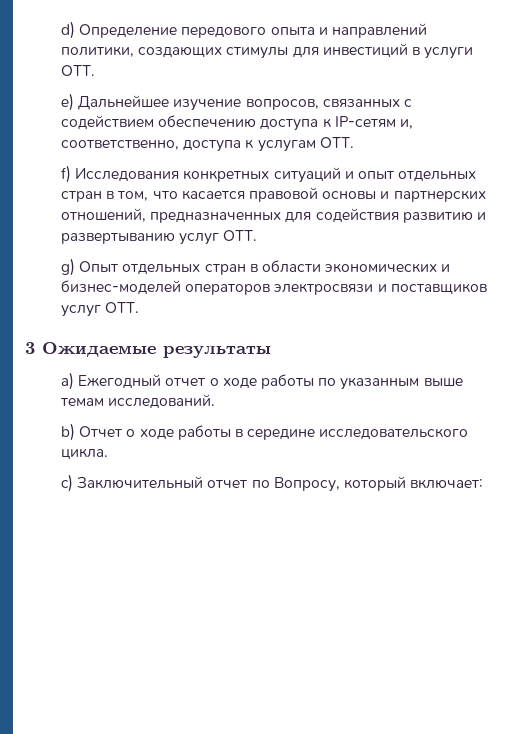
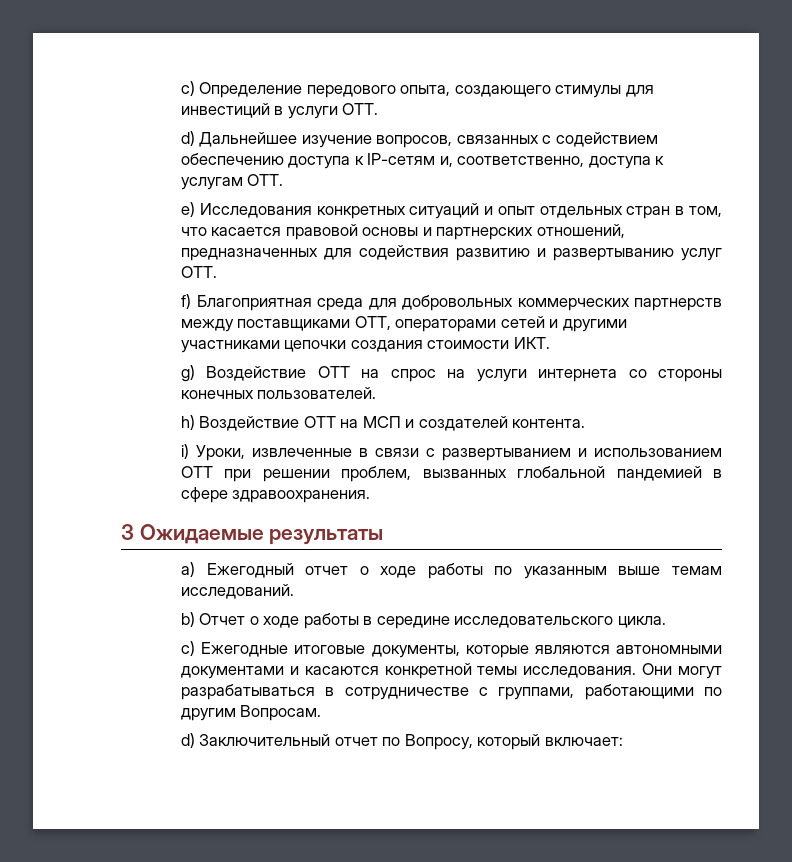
[61,21,76,39] d) -> [181,81,196,96] c)
[270,23,428,38] [61,46,223,58] опыта и направлений политики, создающих -> [400,85,551,97] опыта, создающего
[61,93,75,111] e) -> [181,131,196,146] d)
[61,165,72,183] f) -> [181,202,196,217] e)
[61,258,451,276] [61,280,487,295] [61,302,140,317] g) Опыт отдельных стран в области экономических и бизнес-моделей операторов электросвязи и поставщиков услуг OTT. -> [181,294,722,311] [181,316,627,332] [181,337,550,353] [181,365,722,382] [181,387,377,399] [181,415,586,431] [181,444,722,461] [181,466,723,482] [181,487,371,503] f) Благоприятная среда для добровольных коммерческих партнерств между поставщиками OTT, операторами сетей и другими участниками цепочки создания стоимости ИКТ. // g) Воздействие OTT на спрос на услуги интернета со стороны конечных пользователей. // h) Воздействие OTT на МСП и создателей контента. // i) Уроки, извлеченные в связи с развертыванием и использованием OTT при решении проблем, вызванных глобальной пандемией в сфере здравоохранения.
(74, 483) none -> [201,642,722,658] [181,663,723,679] [181,684,722,700] [181,705,322,721] [181,733,196,748] Ежегодные итоговые документы, которые являются автономными документами и касаются конкретной темы исследования. Они могут разрабатываться в сотрудничестве с группами, работающими по другим Вопросам. // d)

